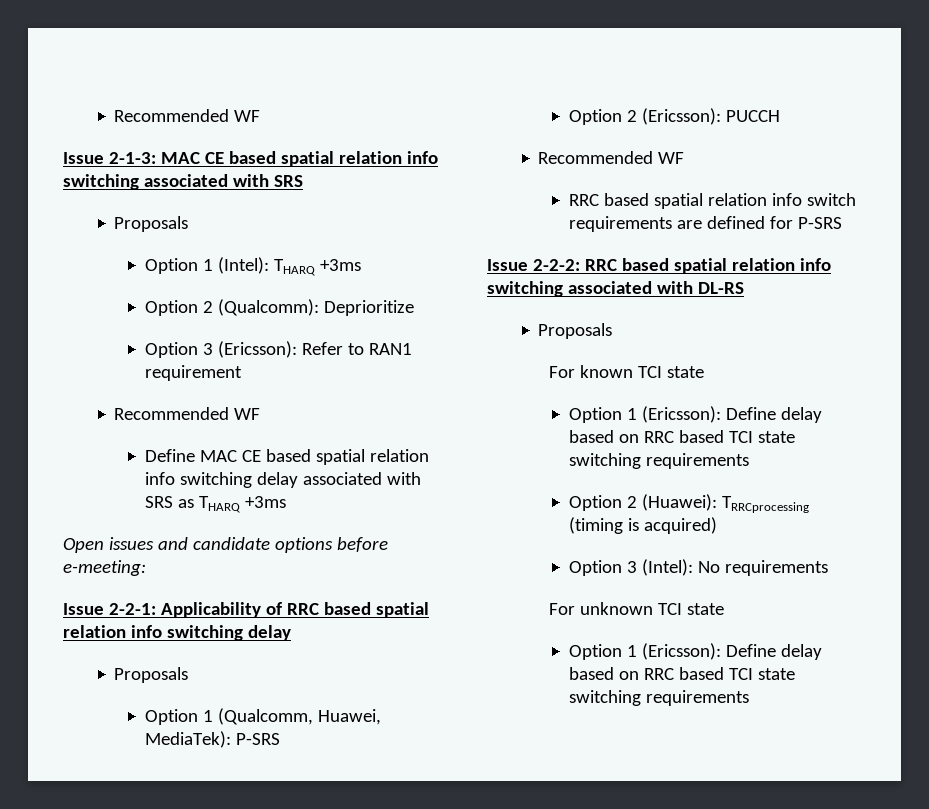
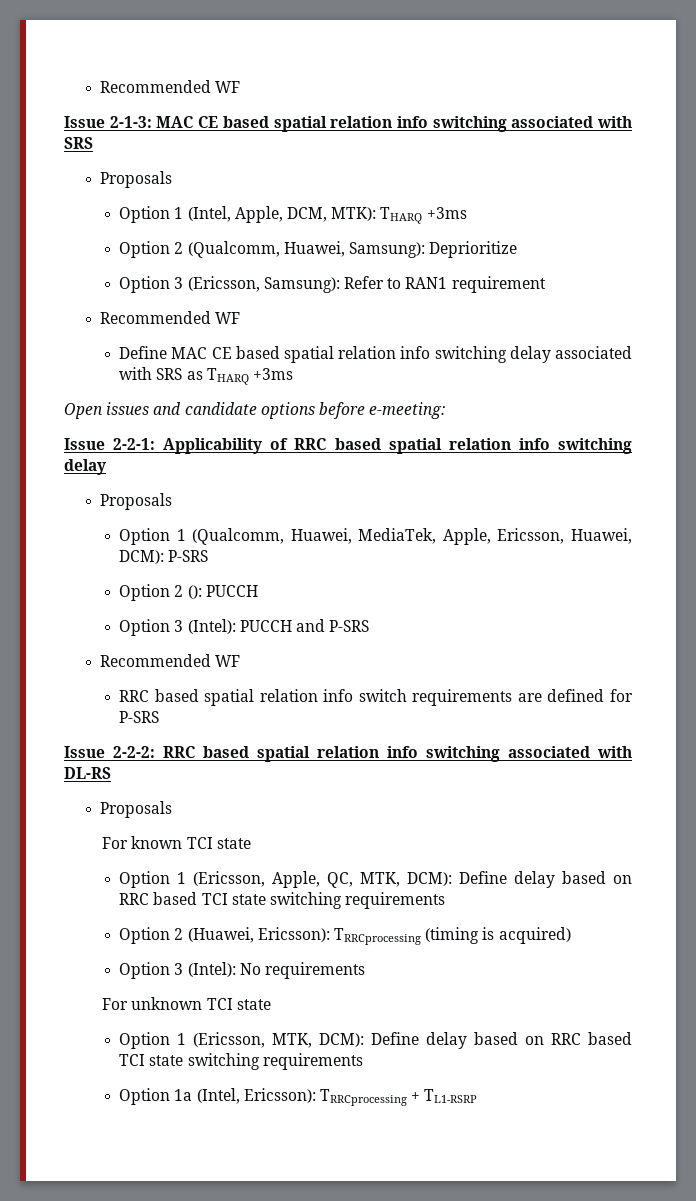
[217,257,269,274] (Intel): -> [187,206,377,223] (Intel, Apple, DCM, MTK):
[217,299,319,316] (Qualcomm): -> [187,241,425,258] (Qualcomm, Huawei, Samsung):
[217,341,297,358] (Ericsson): -> [187,276,340,293] (Ericsson, Samsung):
[144,731,231,748] MediaTek): -> [358,528,632,545] [119,550,165,564] MediaTek, Apple, Ericsson, Huawei, DCM):
[641,108,780,125] (Ericsson): PUCCH -> [187,585,258,599] [119,619,370,636] (): PUCCH // Option 3 (Intel): PUCCH and P-SRS
[641,406,721,423] (Ericsson): -> [193,871,453,888] (Ericsson, Apple, QC, MTK, DCM):
[641,494,717,511] (Huawei): -> [187,927,330,943] (Huawei, Ericsson):
[641,643,721,660] (Ericsson): -> [193,1032,365,1048] (Ericsson, MTK, DCM):
(749, 698) none -> [119,1088,478,1106] // Option 1a (Intel, Ericsson): TRRCprocessing + TL1-RSRP

